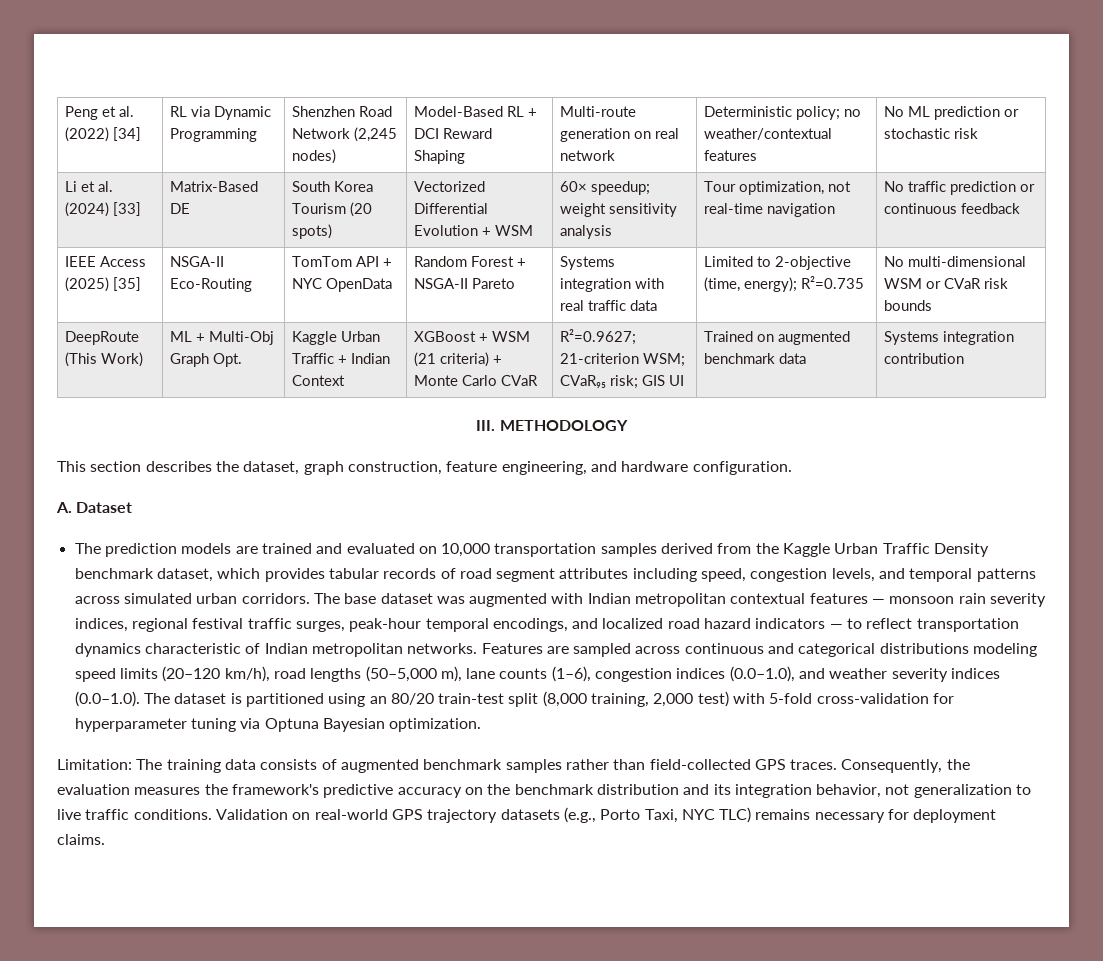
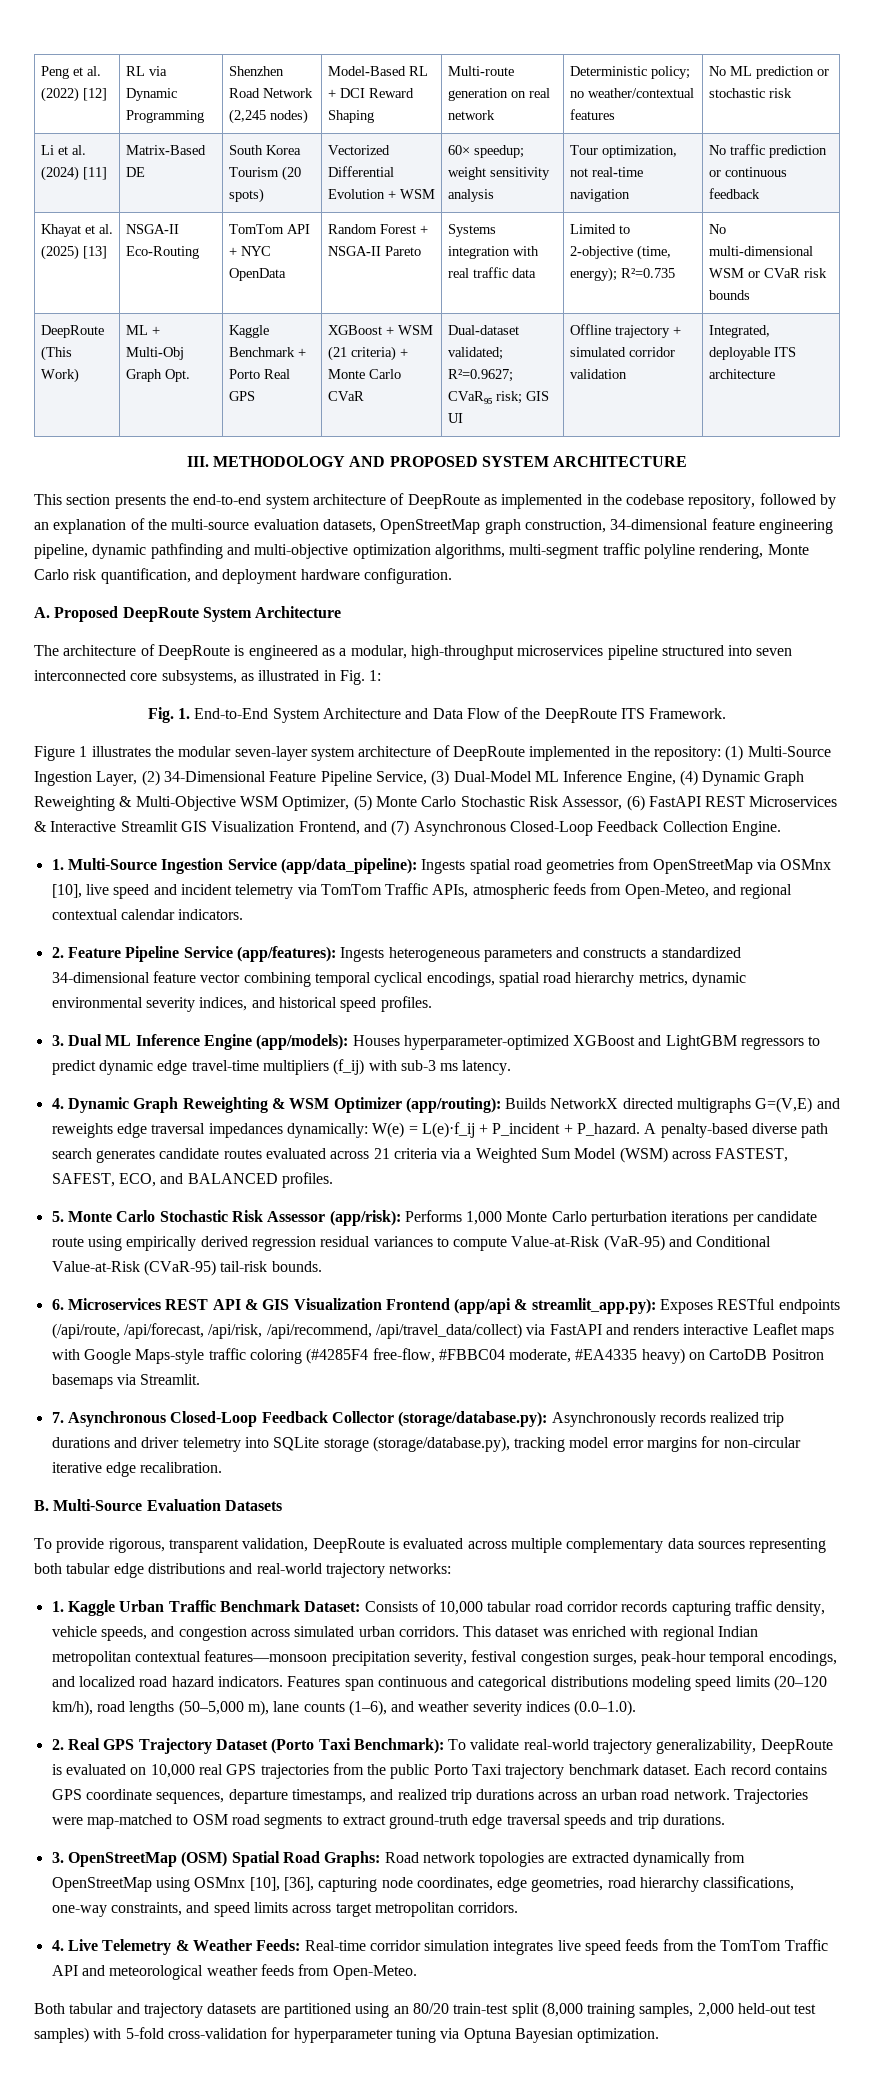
[112,127,141,141] [34] -> [82,88,107,101] [12]
[112,202,141,216] [33] -> [82,167,107,180] [11]
[64,256,146,267] [64,277,141,292] IEEE Access (2025) [35] -> [40,224,113,237] [40,245,107,260] Khayat et al. (2025) [13]
[340,331,380,342] [291,353,390,364] [291,375,345,386] Urban Traffic + Indian Context -> [228,347,306,357] [228,369,290,379] [228,391,255,401] Benchmark + Porto Real GPS
[559,329,636,345] [559,353,685,367] R²=0.9627; 21-criterion WSM; -> [447,325,519,335] [447,347,503,360] [447,369,513,382] Dual-dataset validated; R²=0.9627;
[703,331,850,345] [703,353,806,364] [883,331,1014,345] [883,353,964,364] [476,420,628,431] [57,461,792,475] [56,502,133,513] [74,543,990,557] [74,568,1036,582] [74,593,1047,607] [74,618,292,632] Trained on augmented benchmark data | Systems integration contribution // III. METHODOLOGY // This section describes the dataset, graph construction, feature engineering, and hardware configuration. // A. Dataset // The prediction models are trained and evaluated on 10,000 transportation samples derived from the Kaggle Urban Traffic Density benchmark dataset, which provides tabular records of road segment attributes including speed, congestion levels, and temporal patterns across simulated urban corridors. The base dataset was augmented with Indian metropolitan contextual features — monsoon rain severity indices, regional festival traffic -> [569,324,681,338] [569,347,675,357] [569,369,627,379] [708,325,770,338] [708,347,796,360] [708,369,775,379] [186,456,688,467] [34,493,837,509] [34,518,833,534] [34,543,809,559] [34,568,452,584] [34,606,342,622] [34,644,793,660] [34,670,382,685] [147,707,727,723] [34,745,831,761] [34,770,805,786] [34,795,838,811] [34,820,781,836] [51,858,832,874] [51,883,793,899] [51,909,244,920] [51,946,742,962] [51,971,747,987] [51,996,432,1012] [51,1034,821,1050] [51,1059,512,1075] [51,1097,840,1113] [51,1122,829,1138] [51,1147,789,1163] [51,1172,333,1188] [51,1210,818,1226] [51,1235,772,1251] [51,1260,322,1276] [51,1298,840,1314] [51,1323,835,1339] [51,1348,824,1364] [51,1374,201,1389] [51,1411,785,1427] [51,1436,801,1452] [51,1462,223,1477] [34,1499,282,1511] [34,1538,827,1553] [34,1563,452,1578] [51,1600,826,1616] [51,1626,759,1641] [51,1650,589,1666] Offline trajectory + simulated corridor validation | Integrated, deployable ITS architecture // III. METHODOLOGY AND PROPOSED SYSTEM ARCHITECTURE // This section presents the end-to-end system architecture of DeepRoute as implemented in the codebase repository, followed by an explanation of the multi-source evaluation datasets, OpenStreetMap graph construction, 34-dimensional feature engineering pipeline, dynamic pathfinding and multi-objective optimization algorithms, multi-segment traffic polyline rendering, Monte Carlo risk quantification, and deployment hardware configuration. // A. Proposed DeepRoute System Architecture // The architecture of DeepRoute is engineered as a modular, high-throughput microservices pipeline structured into seven interconnected core subsystems, as illustrated in Fig. 1: // Fig. 1. End-to-End System Architecture and Data Flow of the DeepRoute ITS Framework. // Figure 1 illustrates the modular seven-layer system architecture of DeepRoute implemented in the repository: (1) Multi-Source Ingestion Layer, (2) 34-Dimensional Feature Pipeline Service, (3) Dual-Model ML Inference Engine, (4) Dynamic Graph Reweighting & Multi-Objective WSM Optimizer, (5) Monte Carlo Stochastic Risk Assessor, (6) FastAPI REST Microservices & Interactive Streamlit GIS Visualization Frontend, and (7) Asynchronous Closed-Loop Feedback Collection Engine. // 1. Multi-Source Ingestion Service (app/data_pipeline): Ingests spatial road geometries from OpenStreetMap via OSMnx [10], live speed and incident telemetry via TomTom Traffic APIs, atmospheric feeds from Open-Meteo, and regional contextual calendar indicators. // 2. Feature Pipeline Service (app/features): Ingests heterogeneous parameters and constructs a standardized 34-dimensional feature vector combining temporal cyclical encodings, spatial road hierarchy metrics, dynamic environmental severity indices, and historical speed profiles. // 3. Dual ML Inference Engine (app/models): Houses hyperparameter-optimized XGBoost and LightGBM regressors to predict dynamic edge travel-time multipliers (f_ij) with sub-3 ms latency. // 4. Dynamic Graph Reweighting & WSM Optimizer (app/routing): Builds NetworkX directed multigraphs G=(V,E) and reweights edge traversal impedances dynamically: W(e) = L(e)·f_ij + P_incident + P_hazard. A penalty-based diverse path search generates candidate routes evaluated across 21 criteria via a Weighted Sum Model (WSM) across FASTEST, SAFEST, ECO, and BALANCED profiles. // 5. Monte Carlo Stochastic Risk Assessor (app/risk): Performs 1,000 Monte Carlo perturbation iterations per candidate route using empirically derived regression residual variances to compute Value-at-Risk (VaR-95) and Conditional Value-at-Risk (CVaR-95) tail-risk bounds. // 6. Microservices REST API & GIS Visualization Frontend (app/api & streamlit_app.py): Exposes RESTful endpoints (/api/route, /api/forecast, /api/risk, /api/recommend, /api/travel_data/collect) via FastAPI and renders interactive Leaflet maps with Google Maps-style traffic coloring (#4285F4 free-flow, #FBBC04 moderate, #EA4335 heavy) on CartoDB Positron basemaps via Streamlit. // 7. Asynchronous Closed-Loop Feedback Collector (storage/database.py): Asynchronously records realized trip durations and driver telemetry into SQLite storage (storage/database.py), tracking model error margins for non-circular iterative edge recalibration. // B. Multi-Source Evaluation Datasets // To provide rigorous, transparent validation, DeepRoute is evaluated across multiple complementary data sources representing both tabular edge distributions and real-world trajectory networks: // 1. Kaggle Urban Traffic Benchmark Dataset: Consists of 10,000 tabular road corridor records capturing traffic density, vehicle speeds, and congestion across simulated urban corridors. This dataset was enriched with regional Indian metropolitan contextual features—monsoon precipitation severity, festival congestion
[755,618,1019,632] [74,643,681,657] indicators — to reflect transportation dynamics characteristic of Indian metropolitan networks. Features are sampled across -> [217,1676,374,1691] indicators. Features span
[595,666,795,682] congestion indices (0.0–1.0), -> (387, 1708) none
[143,693,242,704] The dataset is -> [51,1738,833,1754] [51,1763,828,1779] [51,1789,809,1804] [51,1814,726,1829] [51,1851,746,1867] [51,1876,795,1892] [51,1902,519,1917] [51,1939,828,1955] [51,1964,417,1980] [34,2003,280,2018] // 2. Real GPS Trajectory Dataset (Porto Taxi Benchmark): To validate real-world trajectory generalizability, DeepRoute is evaluated on 10,000 real GPS trajectories from the public Porto Taxi trajectory benchmark dataset. Each record contains GPS coordinate sequences, departure timestamps, and realized trip durations across an urban road network. Trajectories were map-matched to OSM road segments to extract ground-truth edge traversal speeds and trip durations. // 3. OpenStreetMap (OSM) Spatial Road Graphs: Road network topologies are extracted dynamically from OpenStreetMap using OSMnx [10], [36], capturing node coordinates, edge geometries, road hierarchy classifications, one-way constraints, and speed limits across target metropolitan corridors. // 4. Live Telemetry & Weather Feeds: Real-time corridor simulation integrates live speed feeds from the TomTom Traffic API and meteorological weather feeds from Open-Meteo. // Both tabular and trajectory datasets are
[591,691,729,707] training, 2,000 test) -> [587,2003,817,2018] [34,2027,89,2043] training samples, 2,000 held-out test samples)
[57,759,970,773] [57,784,1032,798] [57,807,997,823] [57,834,105,845] // Limitation: The training data consists of augmented benchmark samples rather than field-collected GPS traces. Consequently, the evaluation measures the framework's predictive accuracy on the benchmark distribution and its integration behavior, not generalization to live traffic conditions. Validation on real-world GPS trajectory datasets (e.g., Porto Taxi, NYC TLC) remains necessary for deployment claims. -> (660, 2035) none

